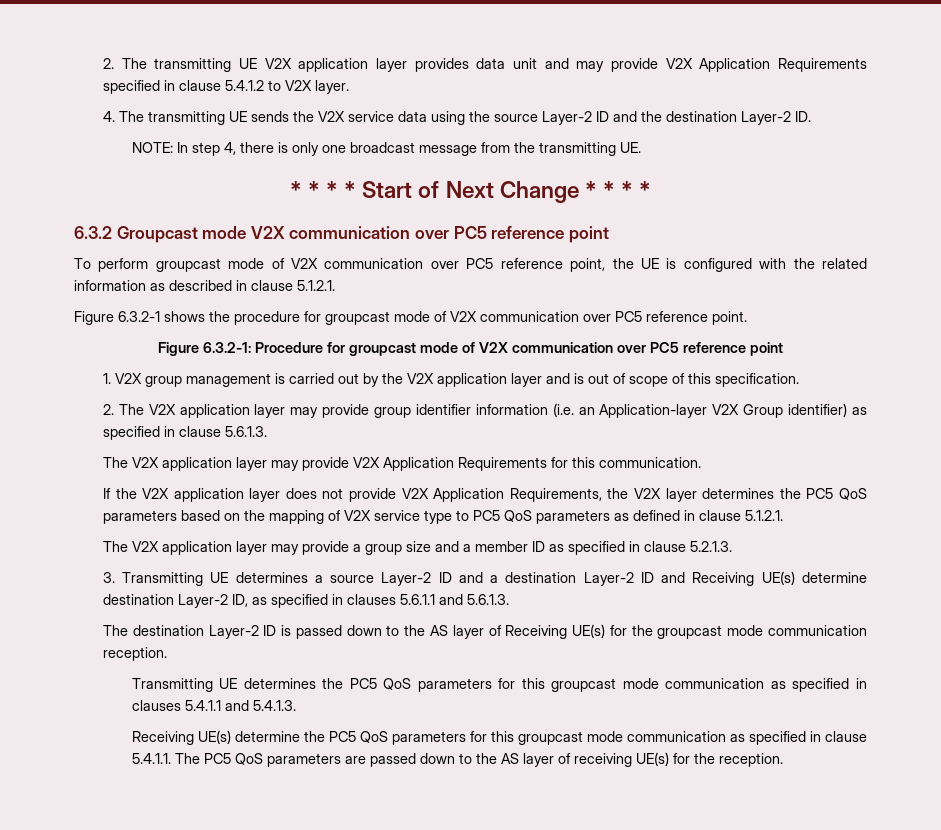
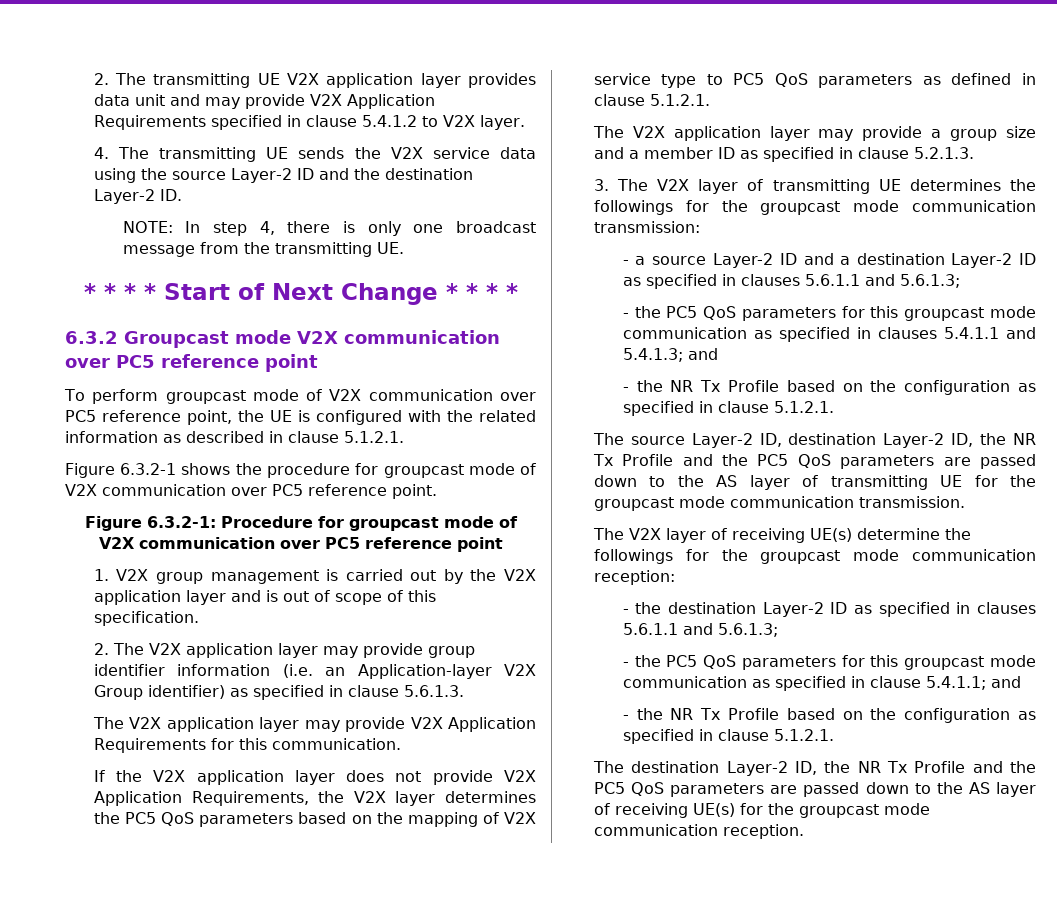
[122,572,308,586] Transmitting UE determines -> [617,179,1036,194] [593,200,1036,215] [593,221,700,233] [622,260,629,265] The V2X layer of transmitting UE determines the followings for the groupcast mode communication transmission: // -
[661,571,867,586] [102,594,509,608] [102,624,868,639] [102,647,167,661] [131,678,316,692] and Receiving UE(s) determine destination Layer-2 ID, as specified in clauses 5.6.1.1 and 5.6.1.3. // The destination Layer-2 ID is passed down to the AS layer of Receiving UE(s) for the groupcast mode communication reception. // Transmitting UE determines -> [622,274,960,289] [622,313,629,318] as specified in clauses 5.6.1.1 and 5.6.1.3; // -
[252,700,296,711] [131,730,300,745] 5.4.1.3. // Receiving UE(s) determine -> [622,348,718,362] [622,380,1036,395] [622,401,834,416] [592,433,1036,448] [592,454,1036,469] [593,475,1036,490] [593,496,965,511] [592,528,971,543] [593,549,1036,564] [593,570,675,585] [622,602,1036,617] [622,623,778,637] [622,662,629,667] 5.4.1.3; and // - the NR Tx Profile based on the configuration as specified in clause 5.1.2.1. // The source Layer-2 ID, destination Layer-2 ID, the NR Tx Profile and the PC5 QoS parameters are passed down to the AS layer of transmitting UE for the groupcast mode communication transmission. // The V2X layer of receiving UE(s) determine the followings for the groupcast mode communication reception: // - the destination Layer-2 ID as specified in clauses 5.6.1.1 and 5.6.1.3; // -
[131,753,200,764] 5.4.1.1. The -> [925,676,1021,690] [622,708,1036,723] [622,729,834,744] [592,761,1036,776] 5.4.1.1; and // - the NR Tx Profile based on the configuration as specified in clause 5.1.2.1. // The destination Layer-2 ID, the NR Tx Profile and the
(715, 758) none -> [798,803,930,818] [593,824,718,836] groupcast mode communication

